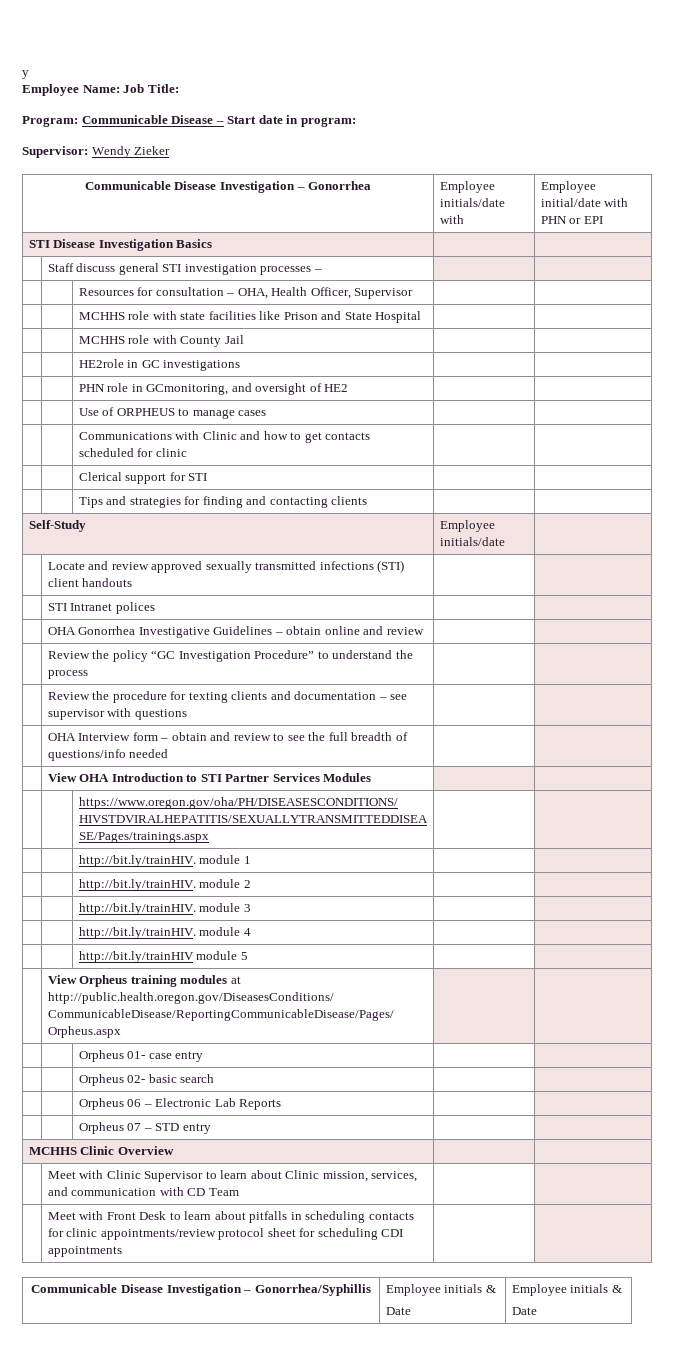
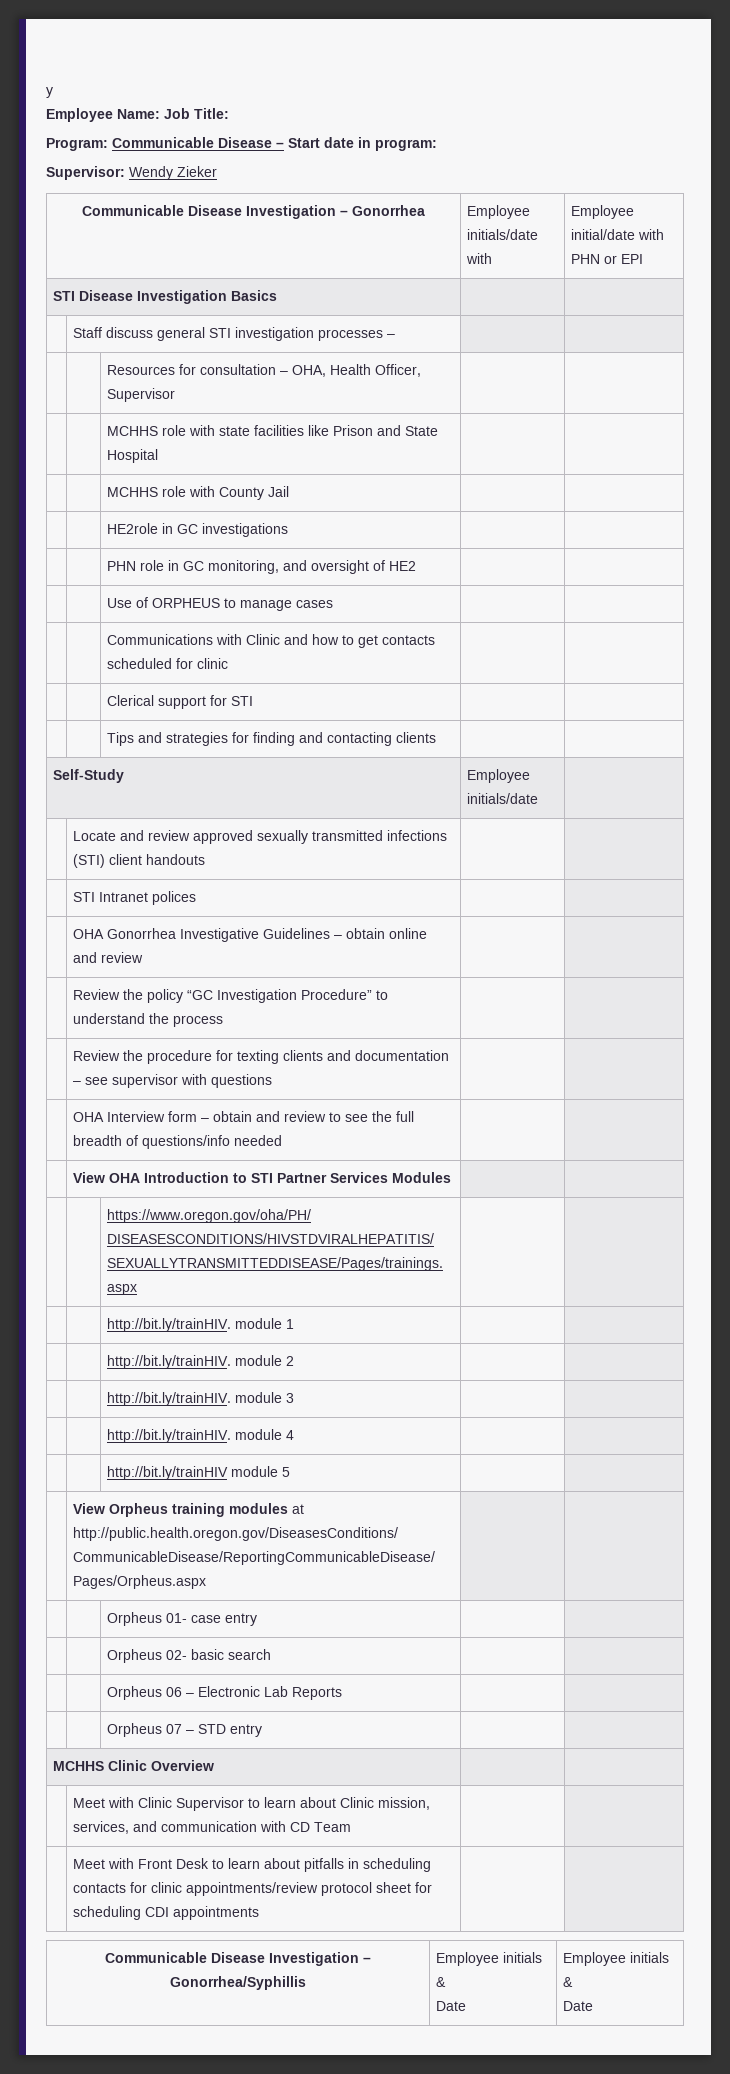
[146,384,229,395] GCmonitoring, -> [182,560,279,574] GC monitoring,

